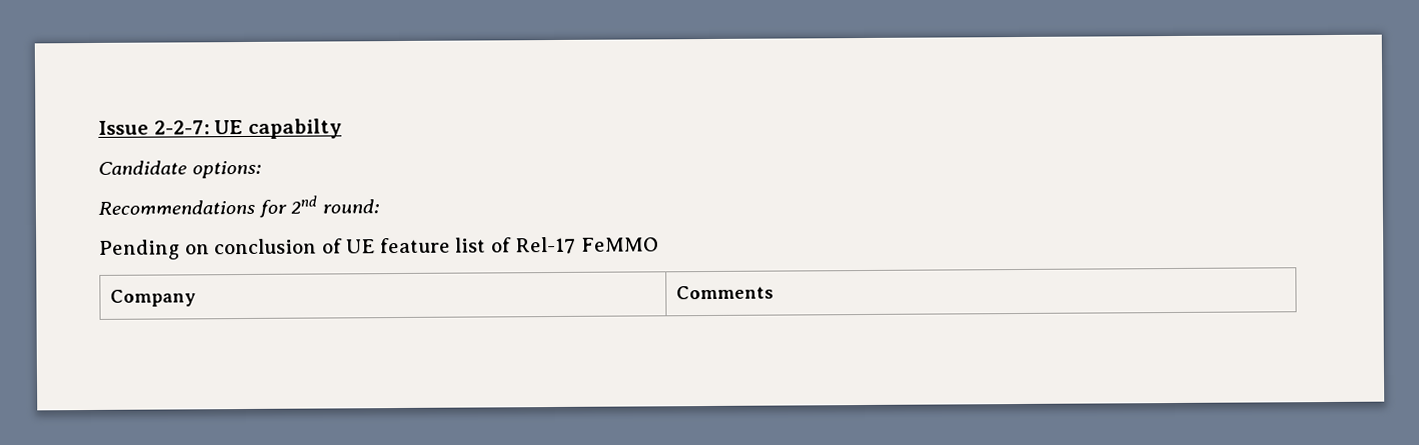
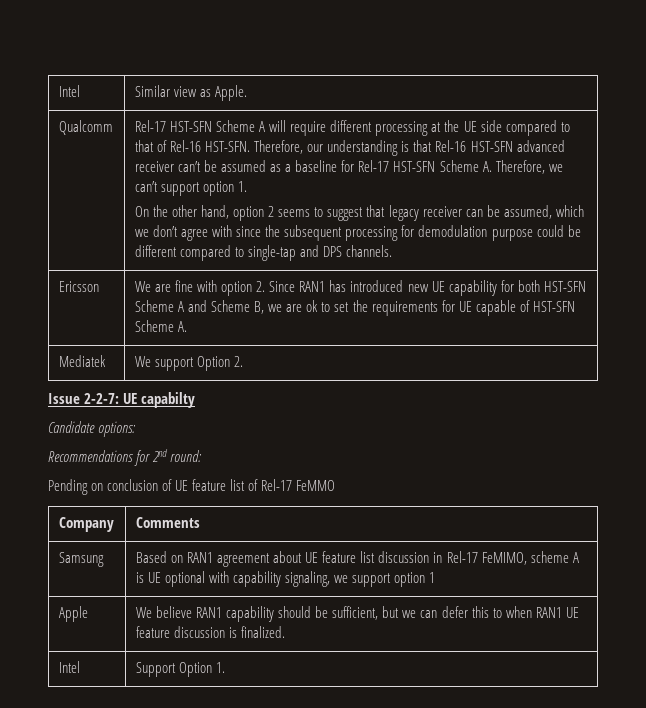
(98, 127) none -> [58,85,80,97] [134,85,248,101] [58,120,113,135] [134,120,570,136] [134,140,565,156] [134,160,563,174] [134,181,248,196] [134,205,584,221] [134,225,581,241] [134,245,393,261] [58,281,99,292] [134,280,586,296] [134,300,575,316] [134,320,188,332] [58,355,106,367] [134,356,244,371] Intel | Similar view as Apple. // Qualcomm | Rel-17 HST-SFN Scheme A will require different processing at the UE side compared to that of Rel-16 HST-SFN. Therefore, our understanding is that Rel-16 HST-SFN advanced receiver can’t be assumed as a baseline for Rel-17 HST-SFN Scheme A. Therefore, we can’t support option 1. // On the other hand, option 2 seems to suggest that legacy receiver can be assumed, which we don’t agree with since the subsequent processing for demodulation purpose could be different compared to single-tap and DPS channels. // Ericsson | We are fine with option 2. Since RAN1 has introduced new UE capability for both HST-SFN Scheme A and Scheme B, we are ok to set the requirements for UE capable of HST-SFN Scheme A. // Mediatek | We support Option 2. //
(774, 292) none -> [58,552,104,567] [135,551,579,567] [135,571,436,587] [58,606,88,622] [135,606,579,622] [135,626,286,638] [58,661,80,673] [135,662,226,677] // Samsung | Based on RAN1 agreement about UE feature list discussion in Rel-17 FeMIMO, scheme A is UE optional with capability signaling, we support option 1 // Apple | We believe RAN1 capability should be sufficient, but we can defer this to when RAN1 UE feature discussion is finalized. // Intel | Support Option 1.

